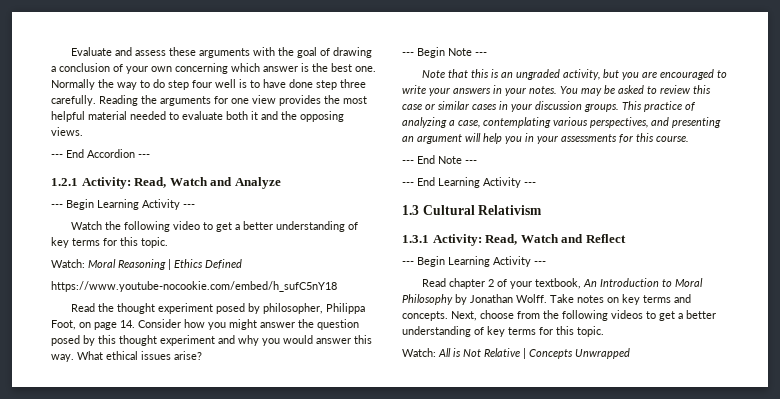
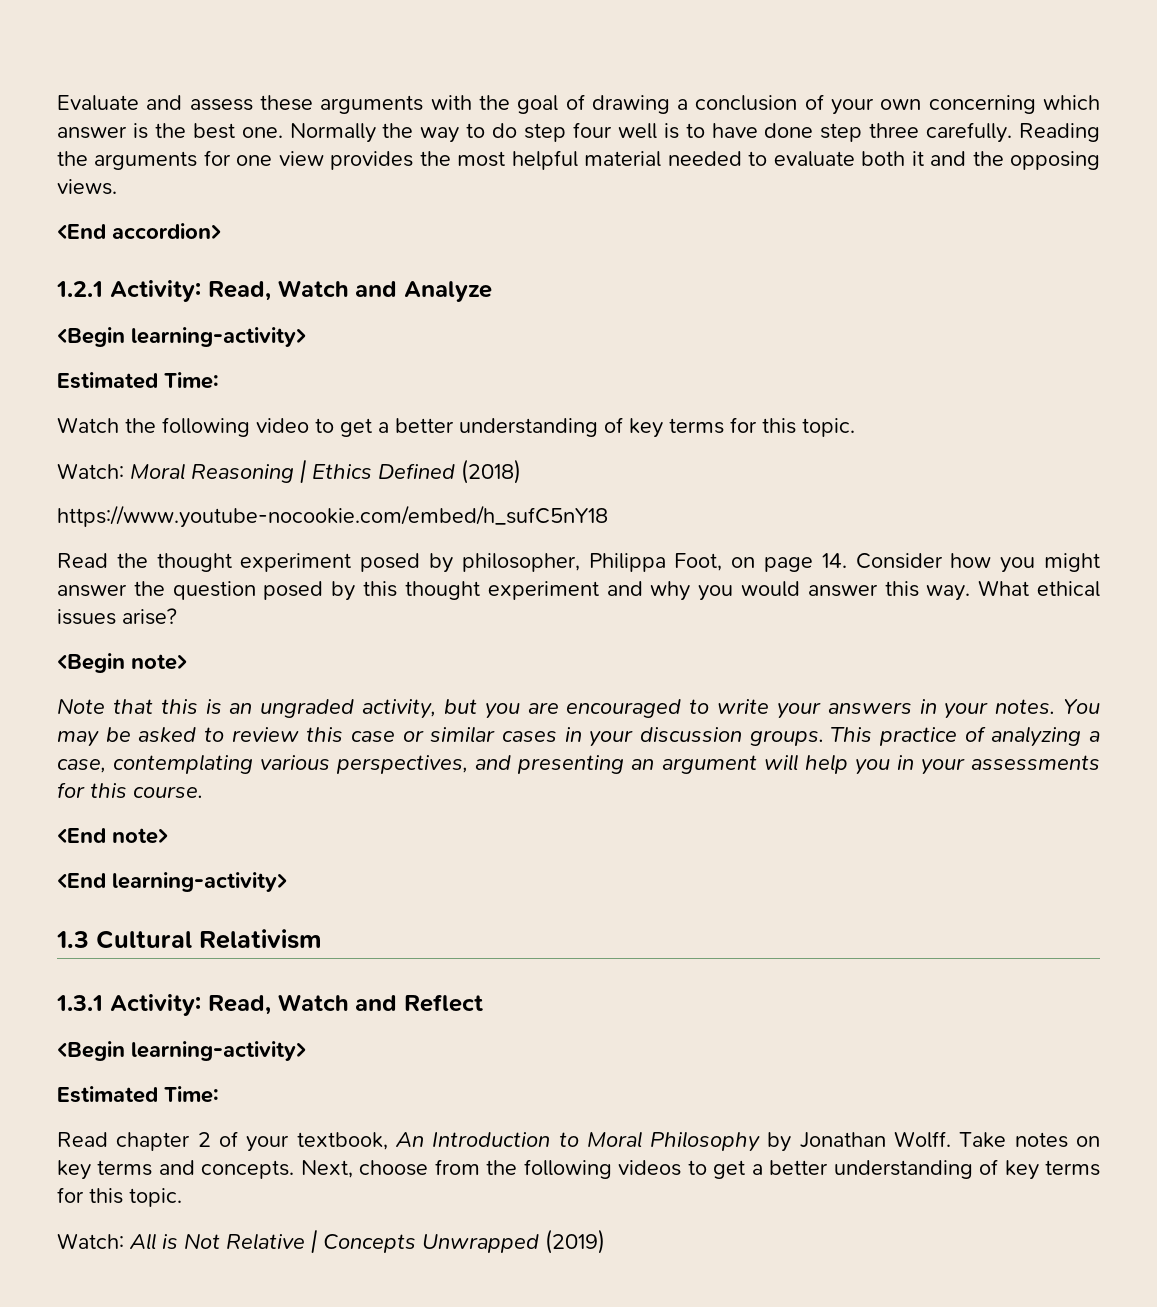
[51,149,150,158] --- End Accordion --- -> [57,223,221,239] <End accordion>
[51,199,195,210] --- Begin Learning Activity --- -> [57,327,306,347] [57,372,219,389] <Begin learning-activity> // Estimated Time:
(242, 264) none -> [461,459,521,484] (2018)
[402,47,487,58] --- Begin Note --- -> [57,653,187,673] <Begin note>
[402,155,477,164] [402,177,536,188] --- End Note --- // --- End Learning Activity --- -> [57,828,168,844] [57,872,287,892] <End note> // <End learning-activity>
[402,256,546,267] --- Begin Learning Activity --- -> [57,1041,306,1061] [57,1086,219,1103] <Begin learning-activity> // Estimated Time:
(630, 353) none -> [545,1229,605,1254] (2019)

